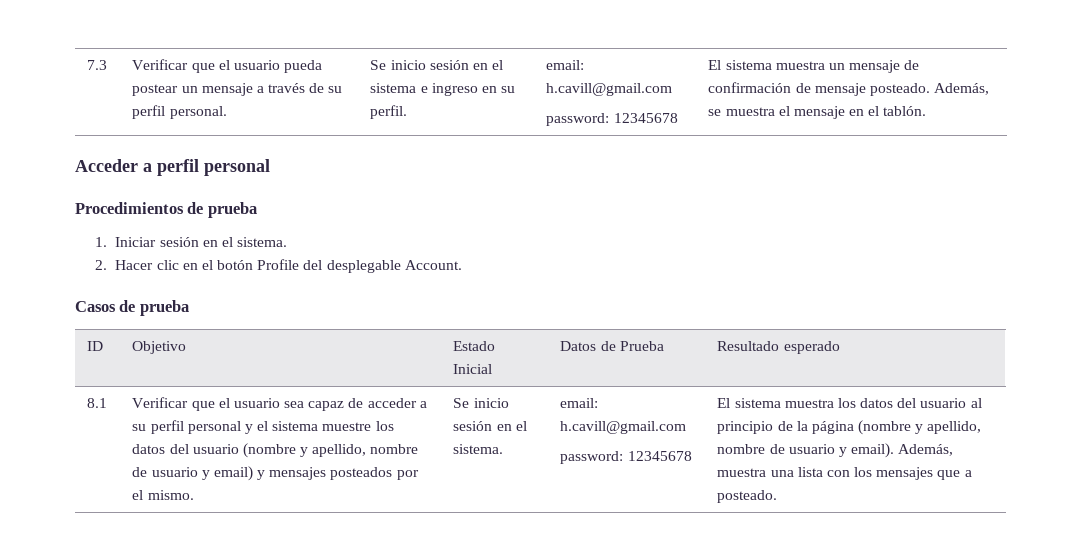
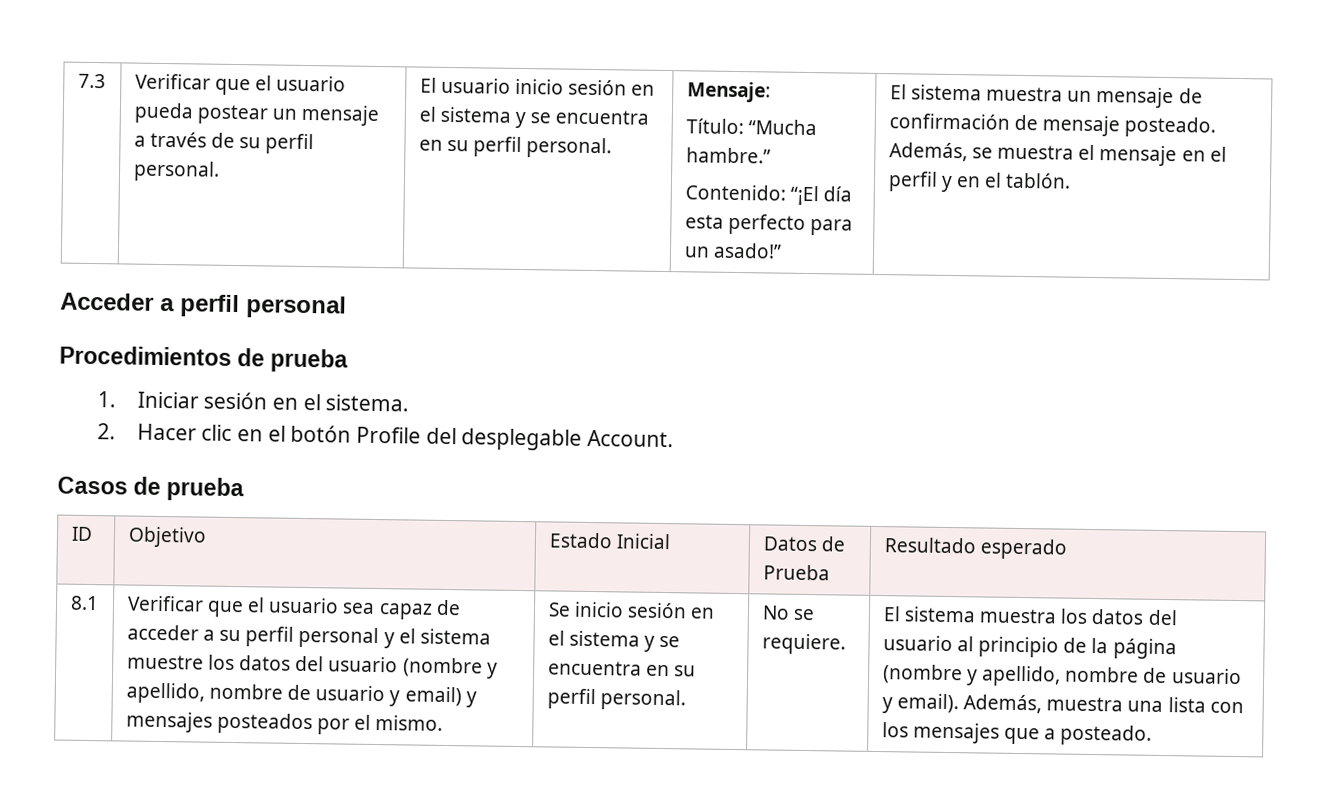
[370,60,504,70] [370,83,516,96] [370,105,408,119] [546,60,585,70] [546,83,673,96] [546,113,678,126] Se inicio sesión en el sistema e ingreso en su perfil. | email: h.cavill@gmail.com // password: 12345678 -> [419,77,656,96] [418,106,650,129] [418,136,613,159] [686,81,771,103] [685,118,817,136] [685,147,771,164] [684,184,853,206] [684,213,854,236] [683,242,782,259] El usuario inicio sesión en el sistema y se encuentra en su perfil personal. | Mensaje: // Título: “Mucha hambre.” // Contenido: “¡El día esta perfecto para un asado!”
(880, 111) none -> [887,171,1003,193] perfil y en el
[453,444,504,454] [560,398,599,408] [560,421,687,434] [560,451,692,464] sistema. | email: h.cavill@gmail.com // password: 12345678 -> [568,630,681,652] [547,660,697,677] [546,688,686,711] [761,605,815,621] [761,633,846,655] sistema y se encuentra en su perfil personal. | No se requiere.

